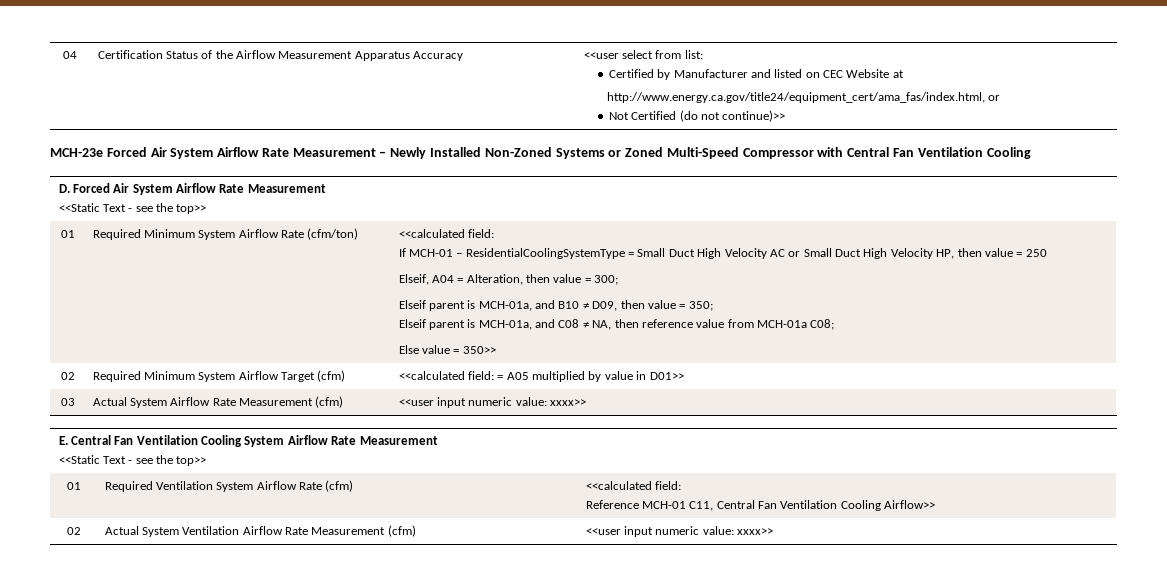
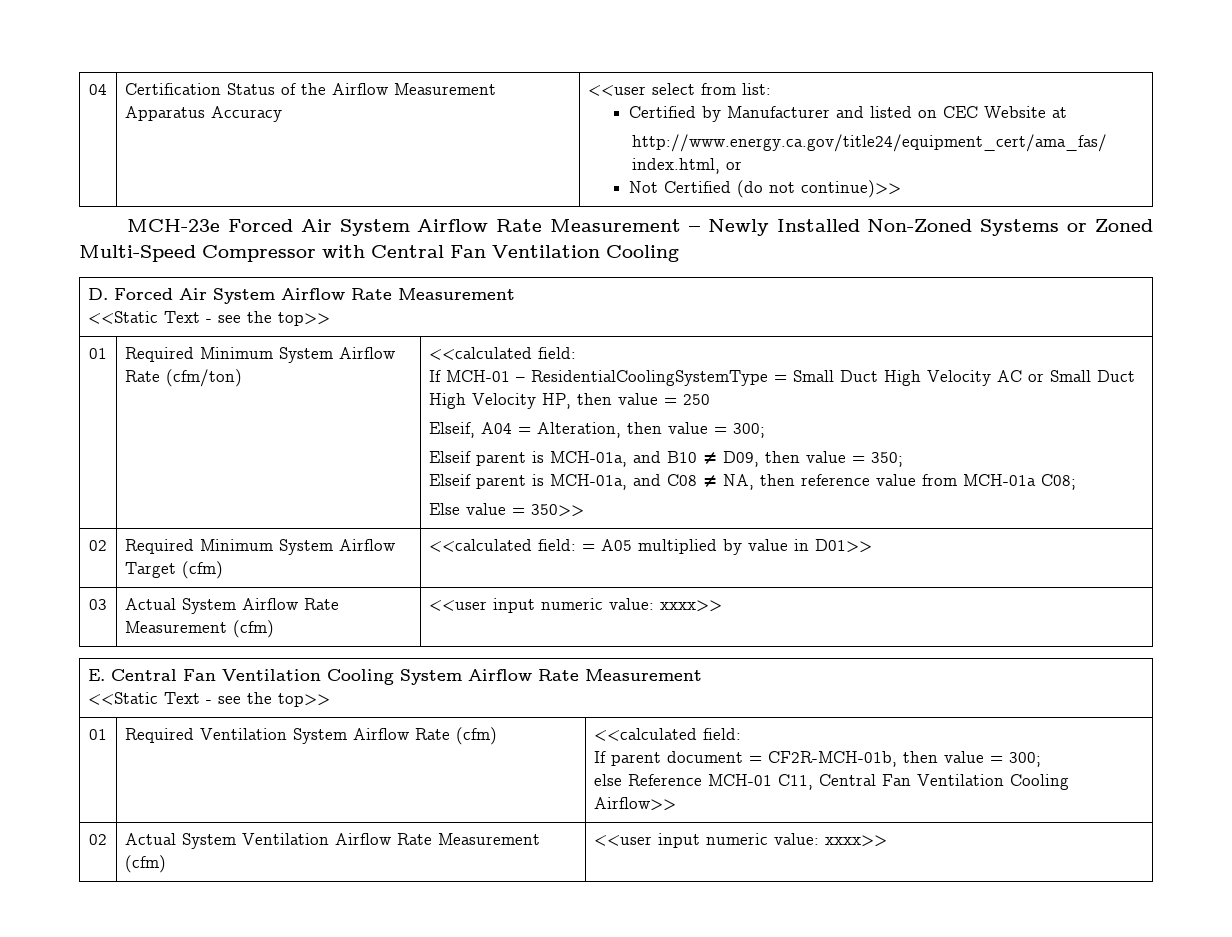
(681, 485) none -> [594,751,1042,767] [594,774,623,786] If parent document = CF2R-MCH-01b, then value = 300; // else

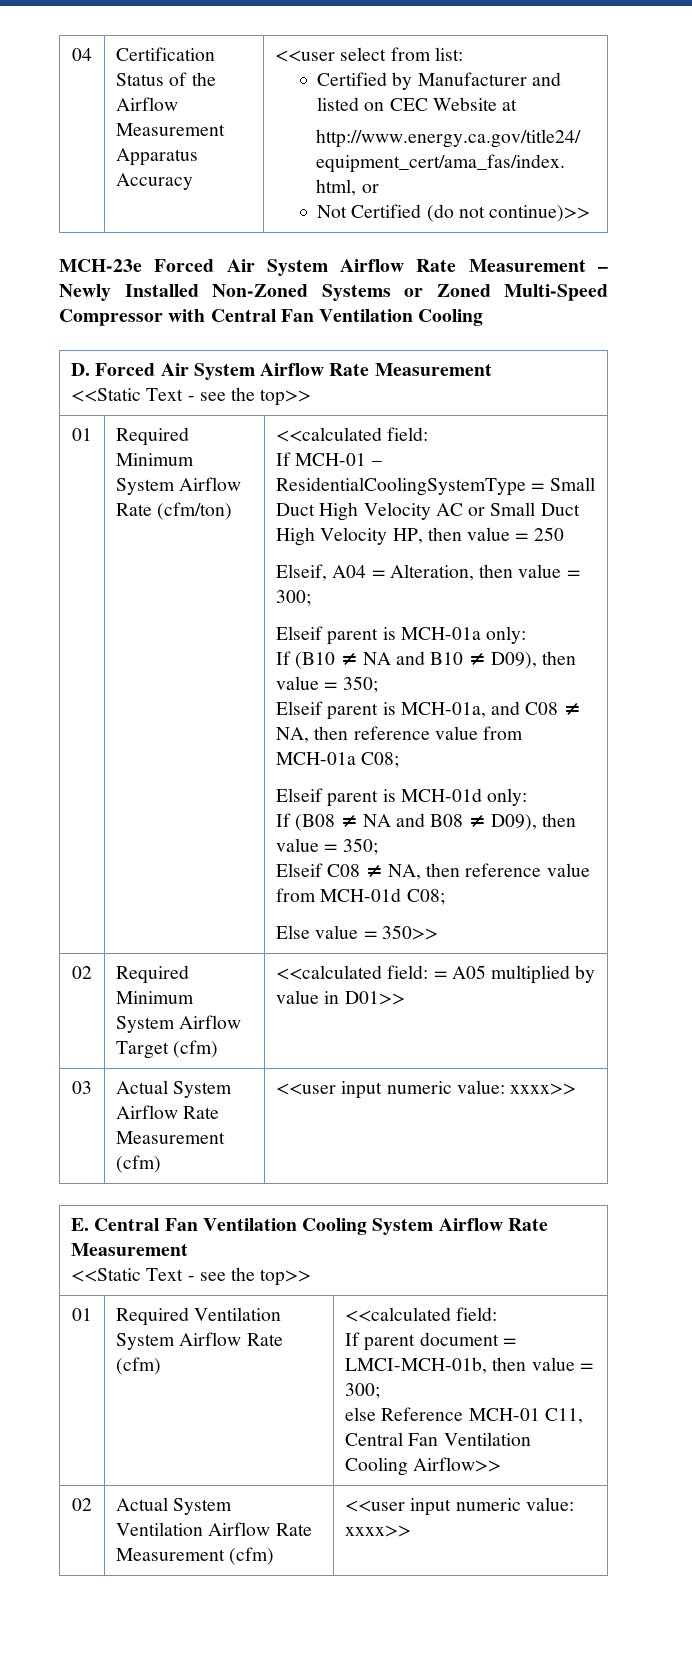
[550,451,628,467] MCH-01a, -> [400,626,527,644] [276,651,391,669] MCH-01a only: // If (B10 ≠ NA
[723,451,760,467] D09, -> [490,652,537,669] D09),
(1077, 482) none -> [276,788,528,807] [276,813,577,831] [276,838,378,855] [276,863,590,880] [276,888,445,905] // Elseif parent is MCH-01d only: // If (B08 ≠ NA and B08 ≠ D09), then value = 350; // Elseif C08 ≠ NA, then reference value from MCH-01d C08;
[768,751,898,767] CF2R-MCH-01b, -> [345,1357,488,1374] LMCI-MCH-01b,

